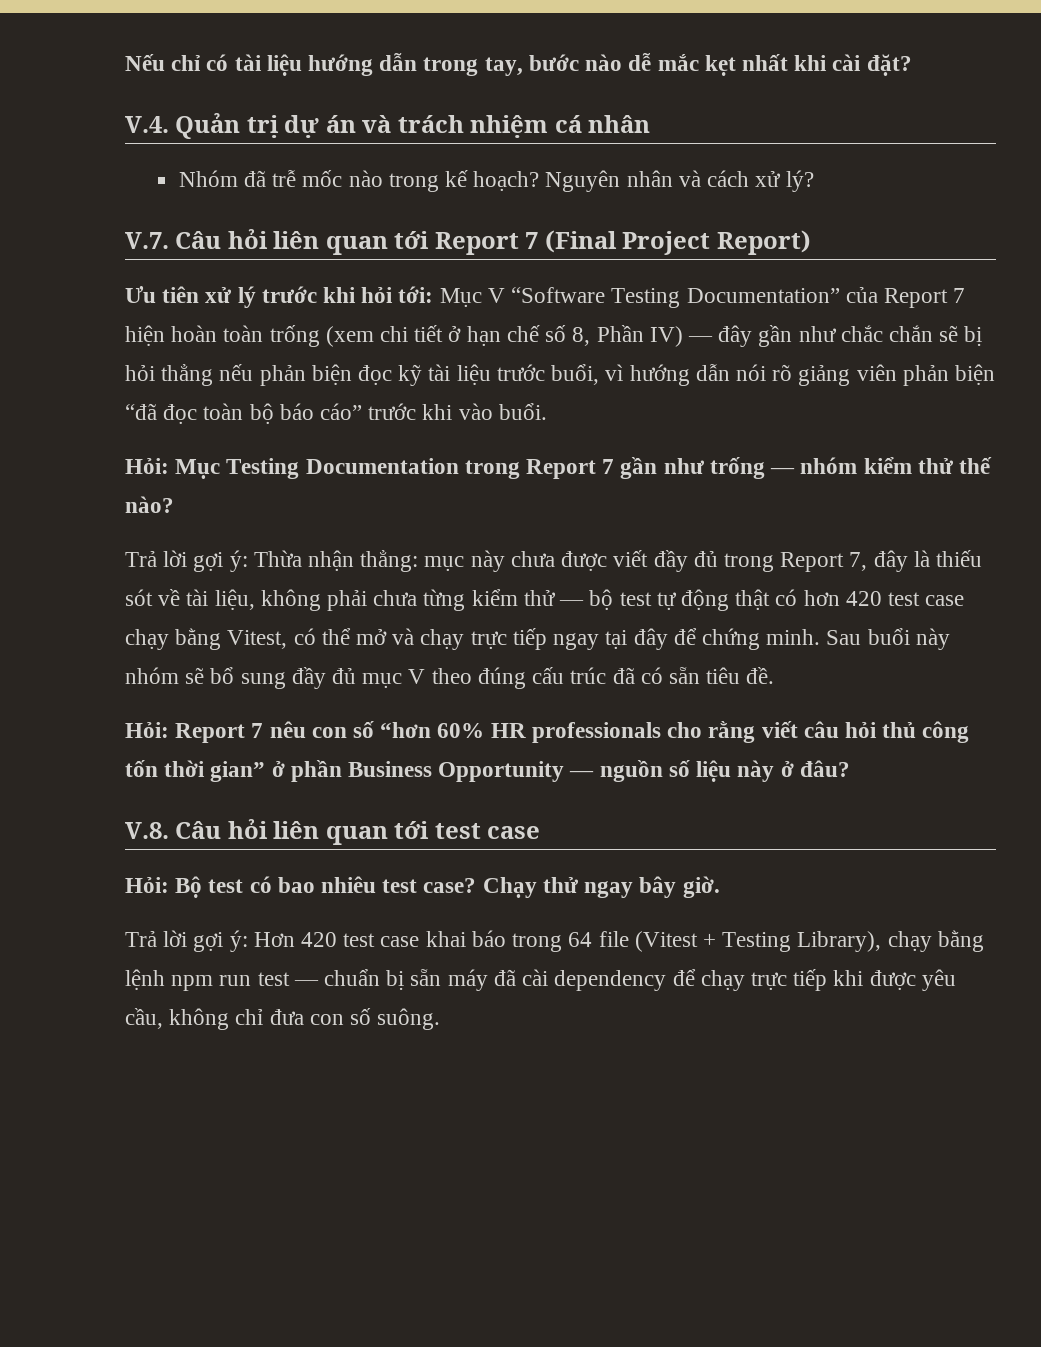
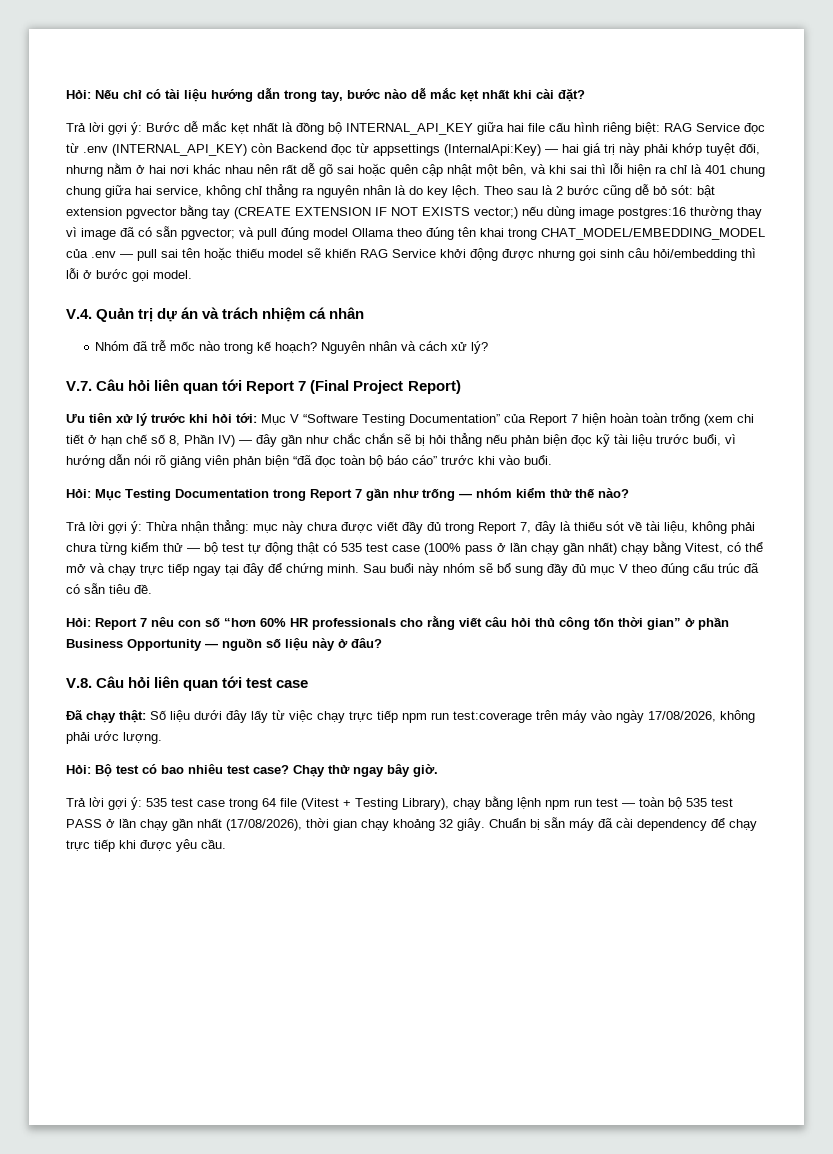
(125, 62) none -> [66,90,91,99] Hỏi:
(912, 65) none -> [66,121,765,135] [66,143,760,156] [66,163,765,177] [66,184,715,198] [66,205,762,219] [66,226,765,240] [66,247,756,261] [66,268,192,282] // Trả lời gợi ý: Bước dễ mắc kẹt nhất là đồng bộ INTERNAL_API_KEY giữa hai file cấu hình riêng biệt: RAG Service đọc từ .env (INTERNAL_API_KEY) còn Backend đọc từ appsettings (InternalApi:Key) — hai giá trị này phải khớp tuyệt đối, nhưng nằm ở hai nơi khác nhau nên rất dễ gõ sai hoặc quên cập nhật một bên, và khi sai thì lỗi hiện ra chỉ là 401 chung chung giữa hai service, không chỉ thẳng ra nguyên nhân là do key lệch. Theo sau là 2 bước cũng dễ bỏ sót: bật extension pgvector bằng tay (CREATE EXTENSION IF NOT EXISTS vector;) nếu dùng image postgres:16 thường thay vì image đã có sẵn pgvector; và pull đúng model Ollama theo đúng tên khai trong CHAT_MODEL/EMBEDDING_MODEL của .env — pull sai tên hoặc thiếu model sẽ khiến RAG Service khởi động được nhưng gọi sinh câu hỏi/embedding thì lỗi ở bước gọi model.
[803,590,965,606] hơn 420 test case -> [341,542,617,555] 535 test case (100% pass ở lần chạy gần nhất)
(541, 832) none -> [66,710,755,723] [66,731,162,744] // Đã chạy thật: Số liệu dưới đây lấy từ việc chạy trực tiếp npm run test:coverage trên máy vào ngày 17/08/2026, không phải ước lượng.
[253,930,506,947] Hơn 420 test case khai báo -> [146,798,225,807] 535 test case
[324,969,381,986] chuẩn -> [639,797,733,809] [66,818,526,831] toàn bộ 535 test PASS ở lần chạy gần nhất (17/08/2026), thời gian chạy khoảng 32 giây. Chuẩn
[125,1008,441,1030] cầu, không chỉ đưa con số suông. -> [201,839,226,849] cầu.

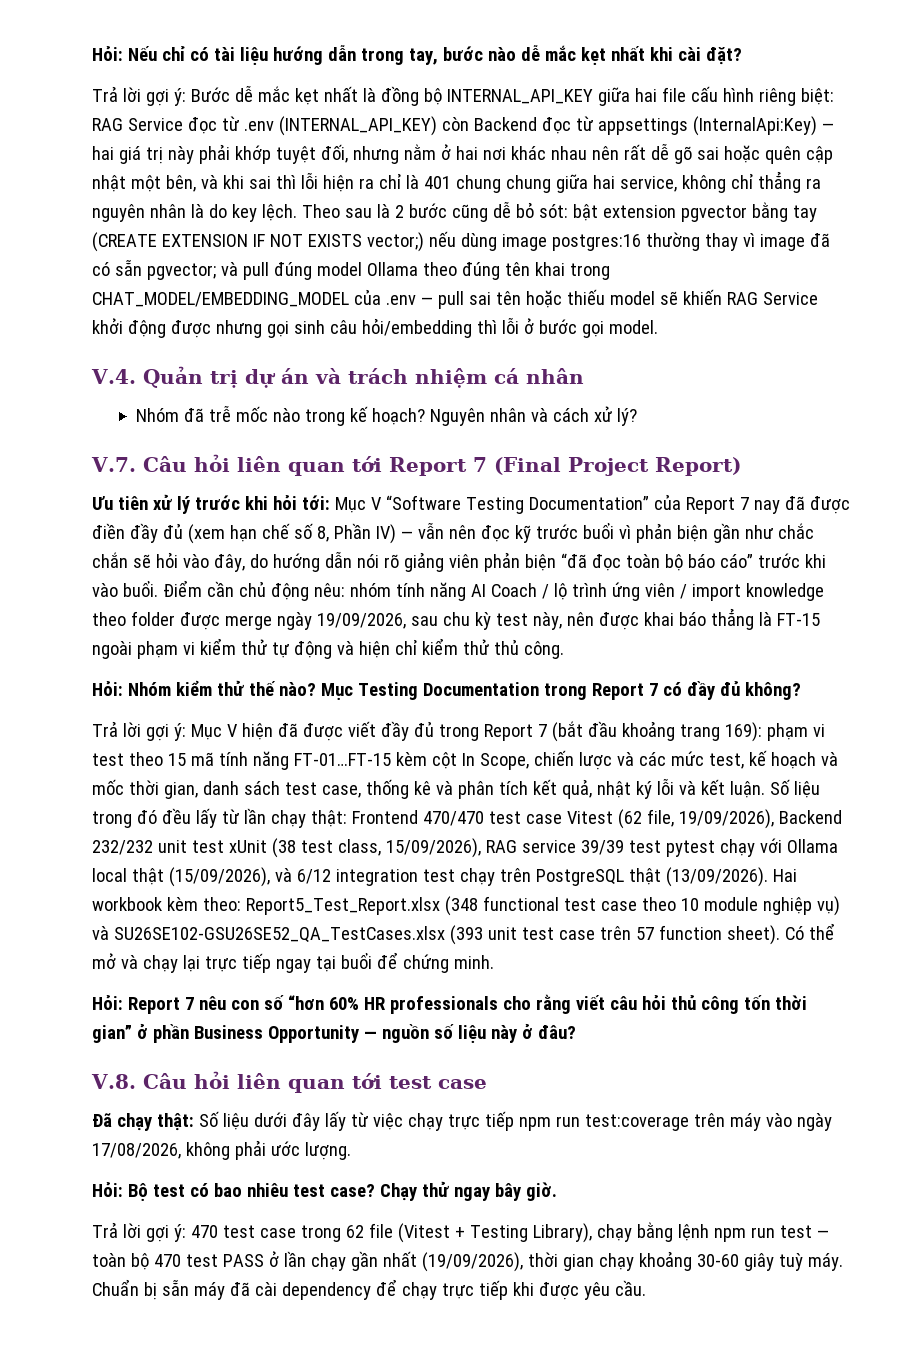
[582,413,754,426] [66,434,97,444] hiện hoàn toàn trống (xem chi tiết ở -> [753,496,850,514] [92,523,225,544] nay đã được điền đầy đủ (xem
[256,434,277,447] đây -> [417,522,708,543] vẫn nên đọc kỹ trước buổi vì phản biện
[415,433,736,447] bị hỏi thẳng nếu phản biện đọc kỹ tài liệu trước buổi, vì -> [155,552,268,572] hỏi vào đây, do
[66,489,91,498] // Hỏi: -> [162,580,824,601] [92,608,820,630] [92,638,564,659] [92,680,316,696] Điểm cần chủ động nêu: nhóm tính năng AI Coach / lộ trình ứng viên / import knowledge theo folder được merge ngày 19/09/2026, sau chu kỳ test này, nên được khai báo thẳng là FT-15 ngoài phạm vi kiểm thử tự động và hiện chỉ kiểm thử thủ công. // Hỏi: Nhóm kiểm thử thế nào?
[366,487,629,501] [66,520,338,534] gần như trống — nhóm kiểm thử thế nào? // Trả lời gợi ý: Thừa nhận thẳng: mục này chưa -> [662,681,801,700] [92,721,298,741] có đầy đủ không? // Trả lời gợi ý: Mục V hiện đã
[520,521,755,534] [66,541,741,555] 7, đây là thiếu sót về tài liệu, không phải chưa từng kiểm thử — bộ test tự động thật có 535 test case (100% pass ở lần chạy gần nhất) chạy bằng Vitest, có -> [537,721,825,742] [92,750,838,770] [92,778,820,799] [92,808,842,829] [92,838,838,858] [92,867,797,887] [92,896,840,916] [92,925,804,945] 7 (bắt đầu khoảng trang 169): phạm vi test theo 15 mã tính năng FT-01…FT-15 kèm cột In Scope, chiến lược và các mức test, kế hoạch và mốc thời gian, danh sách test case, thống kê và phân tích kết quả, nhật ký lỗi và kết luận. Số liệu trong đó đều lấy từ lần chạy thật: Frontend 470/470 test case Vitest (62 file, 19/09/2026), Backend 232/232 unit test xUnit (38 test class, 15/09/2026), RAG service 39/39 test pytest chạy với Ollama local thật (15/09/2026), và 6/12 integration test chạy trên PostgreSQL thật (13/09/2026). Hai workbook kèm theo: Report5_Test_Report.xlsx (348 functional test case theo 10 module nghiệp vụ) và SU26SE102-GSU26SE52_QA_TestCases.xlsx (393 unit test case trên 57 function sheet). Có
(136, 570) none -> [182,955,200,972] lại
[243,563,264,576] đây -> [340,952,372,969] buổi
[363,563,759,576] [66,583,152,594] Sau buổi này nhóm sẽ bổ sung đầy đủ mục V theo đúng cấu trúc đã có sẵn tiêu đề. -> (494, 962) none
[146,798,167,807] 535 -> [190,1225,218,1238] 470
[262,798,276,807] 64 -> [345,1225,364,1238] 62
[686,798,707,807] 535 -> [153,1254,181,1267] 470
[226,819,302,831] (17/08/2026), -> [421,1252,523,1272] (19/09/2026),
[439,818,485,831] 32 giây. -> [696,1253,843,1271] 30-60 giây tuỳ máy.

